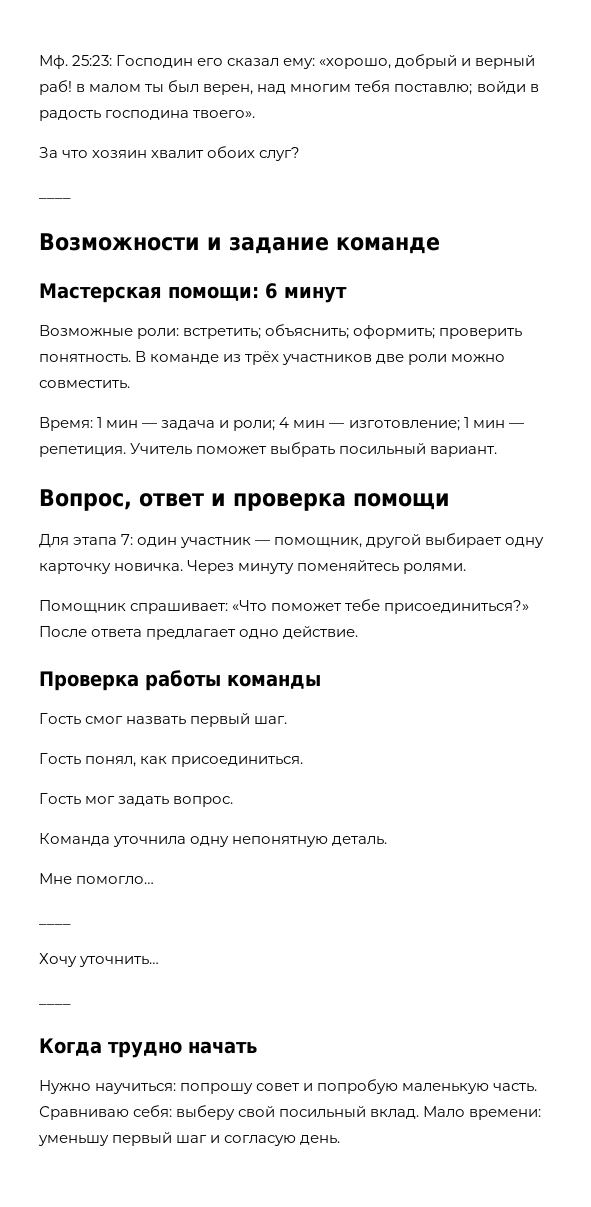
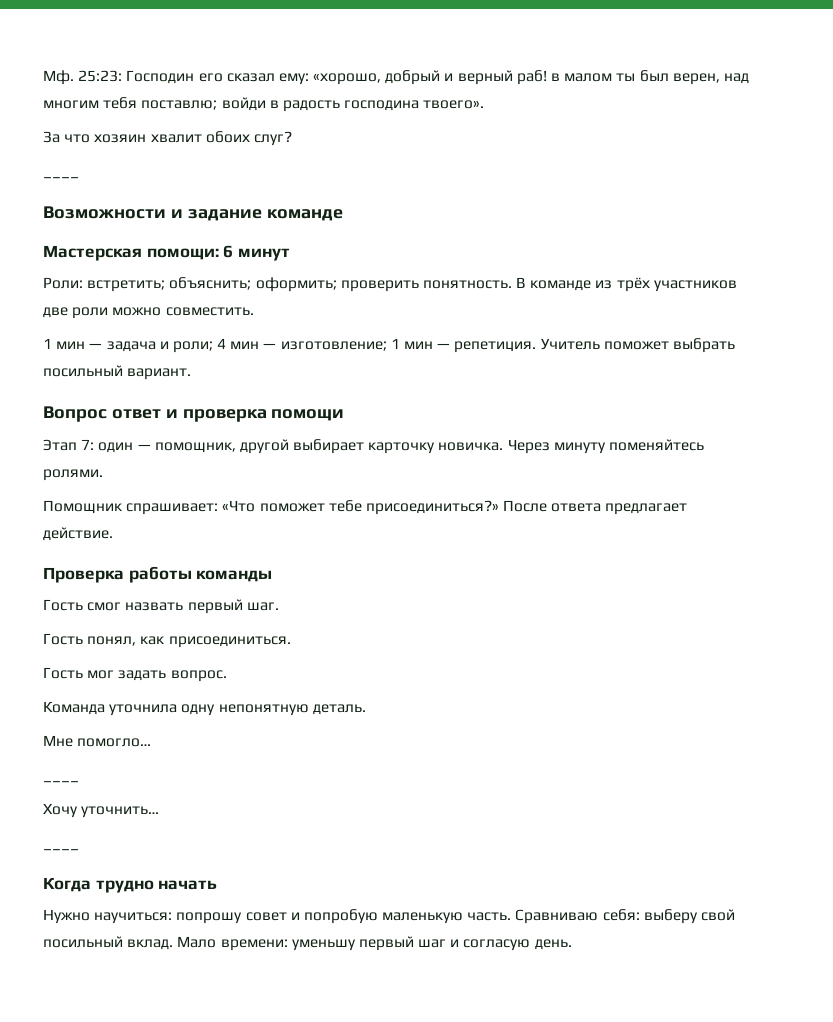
[39,325,180,339] Возможные роли: -> [43,277,83,289] Роли:
[39,417,93,431] Время: -> (254, 311) none
[39,489,132,511] Вопрос, -> [43,406,107,422] Вопрос
[39,534,118,548] Для этапа -> [43,439,77,451] Этап
[180,537,252,548] участник -> (134, 447) none
[505,537,545,548] одну -> (365, 446) none
[239,629,280,639] одно -> (688, 509) none

